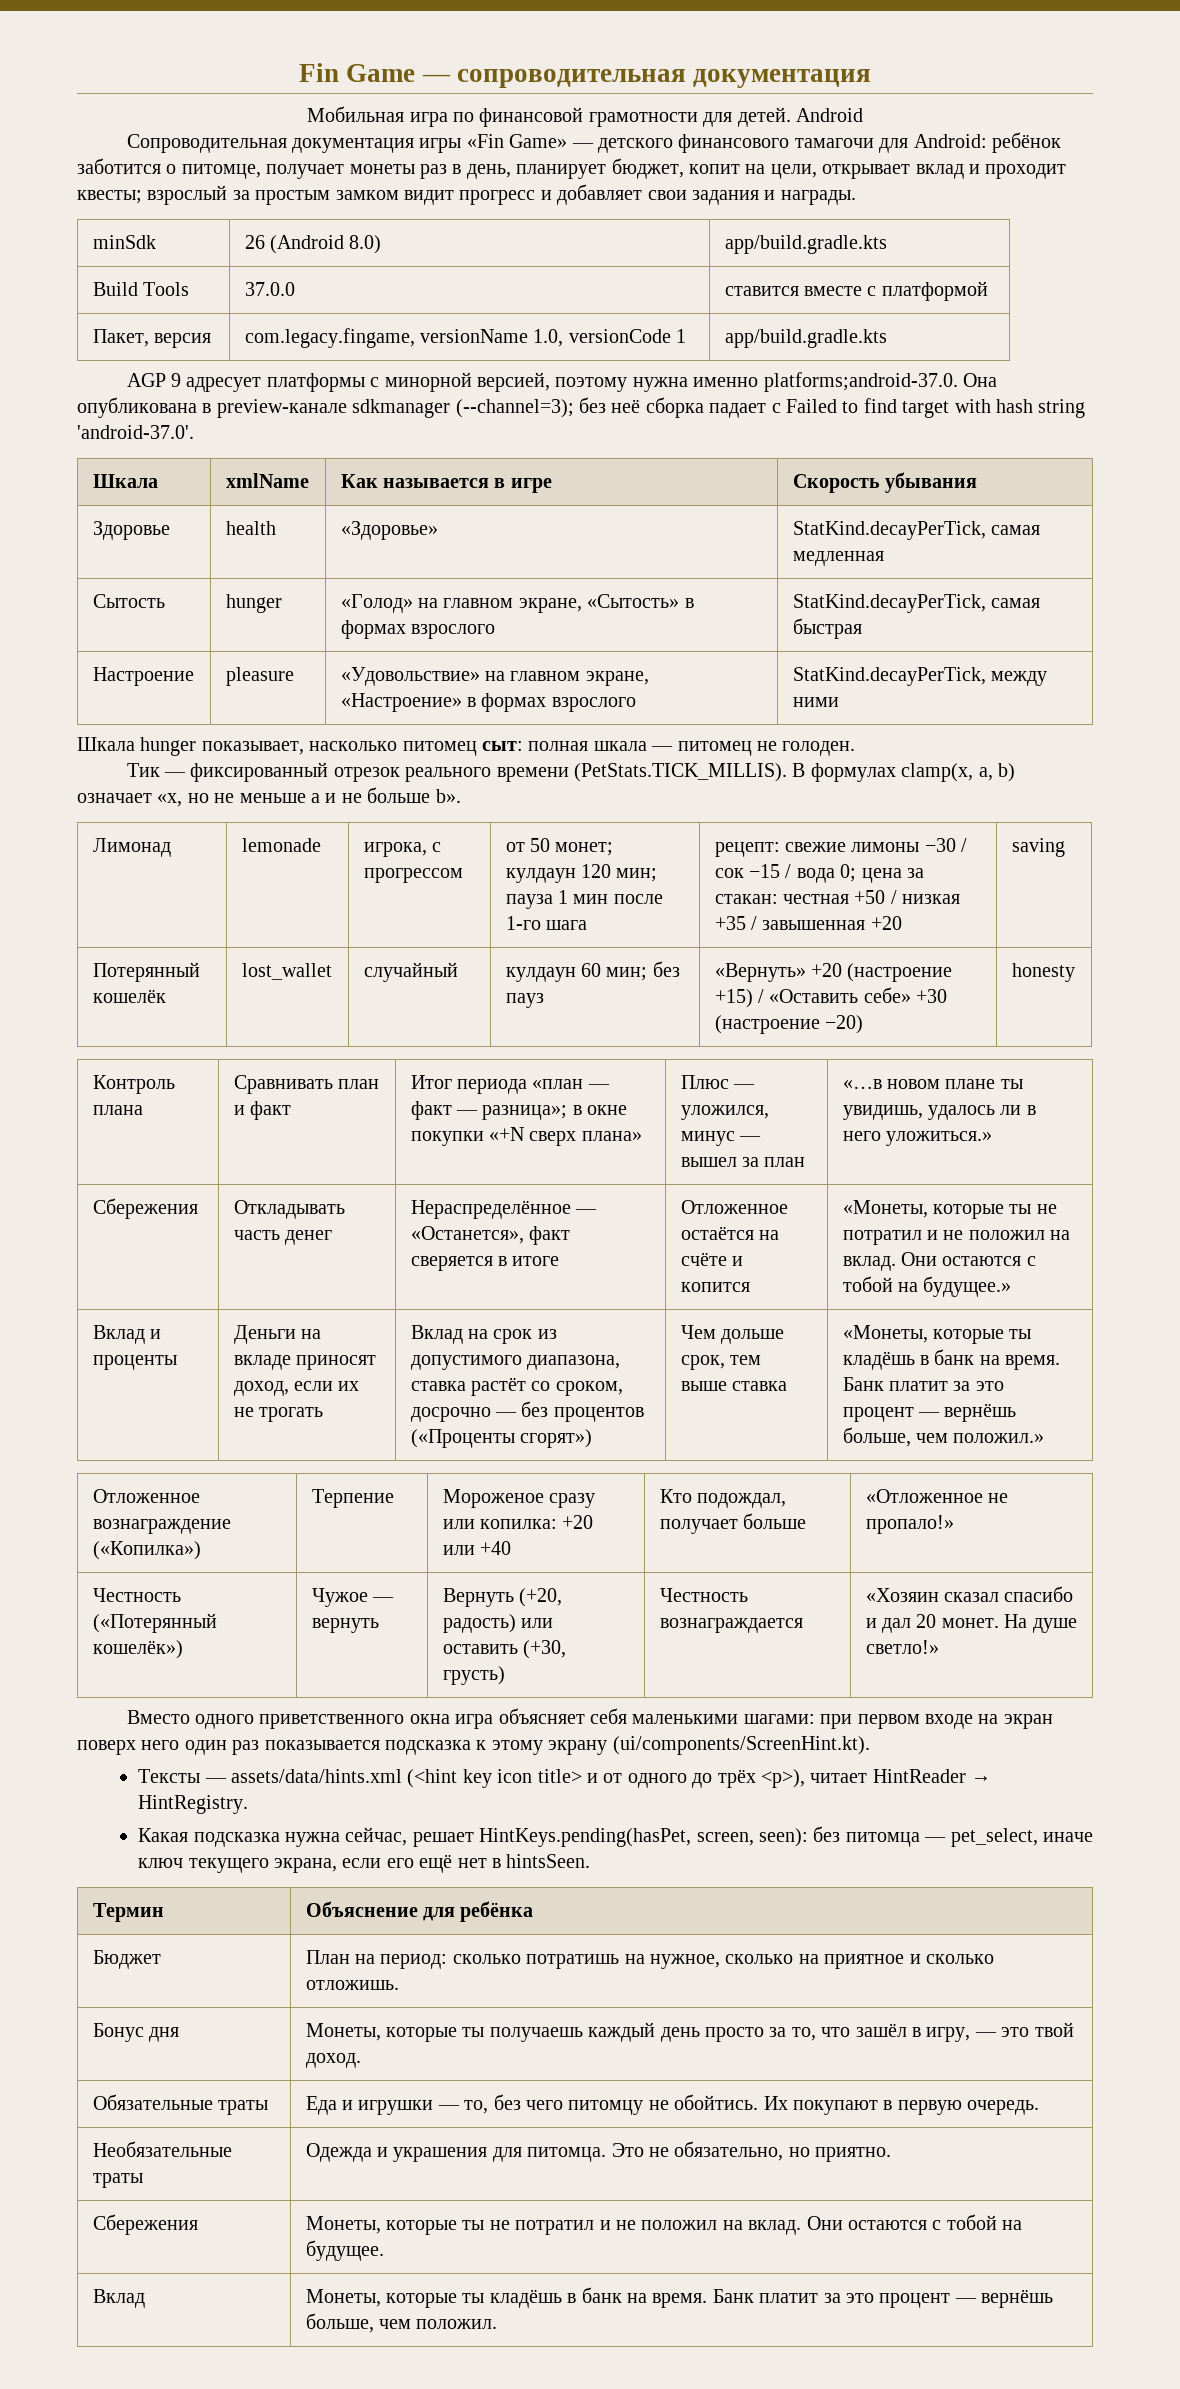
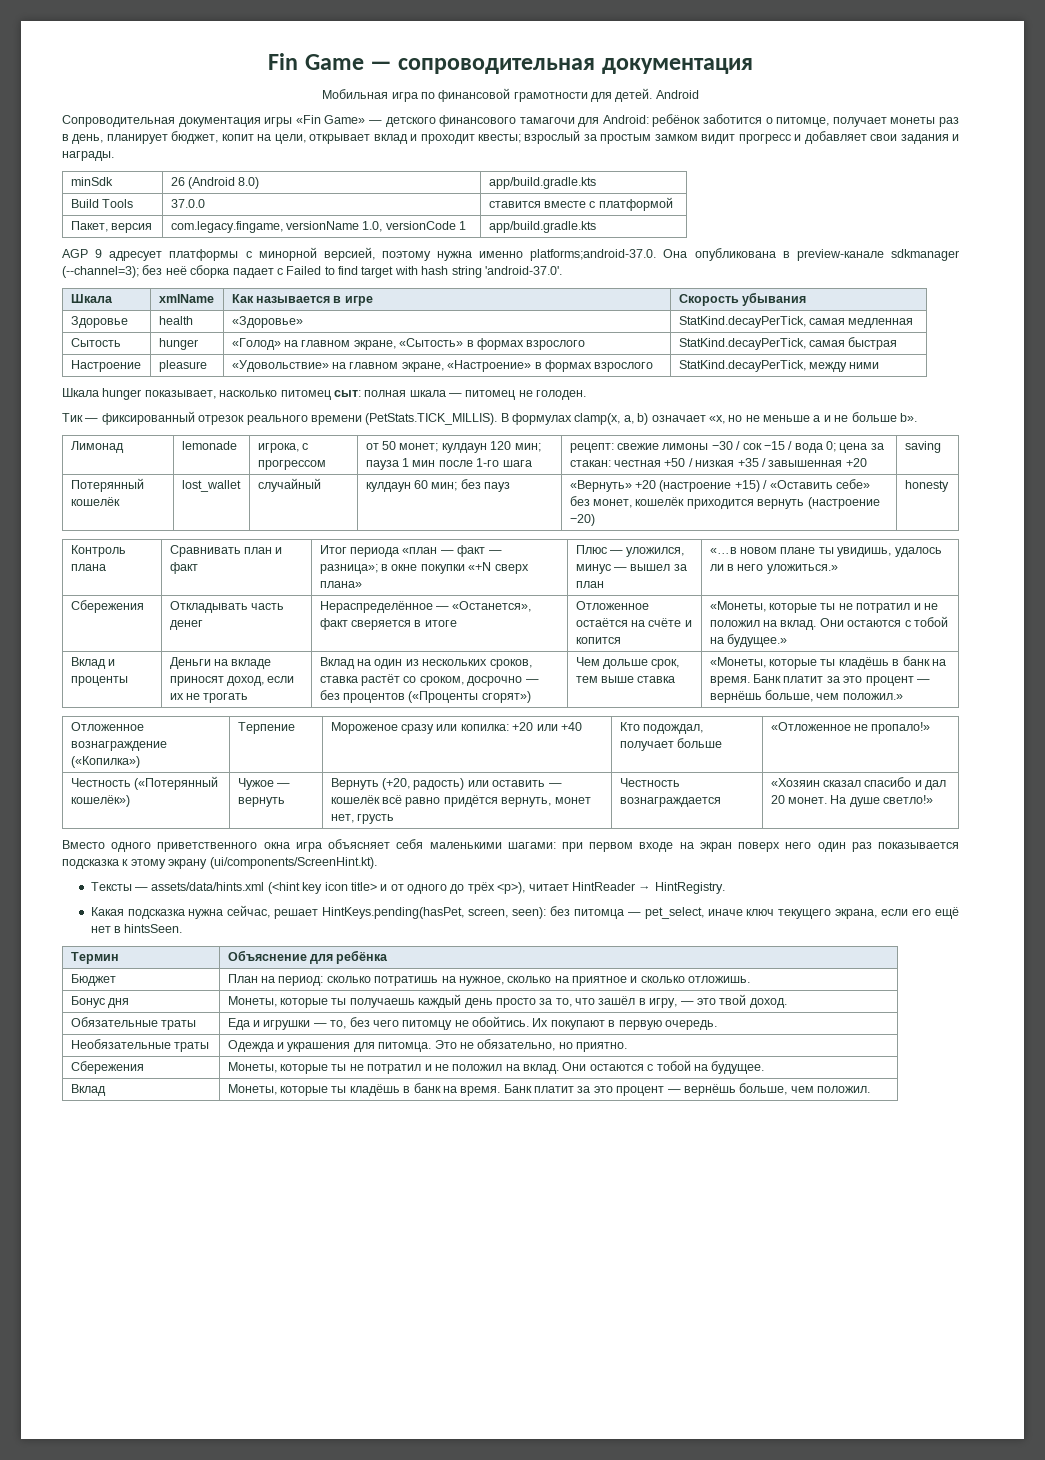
[916,989,948,1003] +30 -> [569,496,805,509] без монет, кошелёк приходится вернуть
[493,1329,557,1344] [410,1355,621,1370] срок из допустимого диапазона, -> [374,659,532,669] один из нескольких сроков,
[523,1640,567,1659] [442,1666,505,1685] (+30, грусть) -> [548,783,562,787] [330,795,591,807] [330,814,395,824] — кошелёк всё равно придётся вернуть, монет нет, грусть

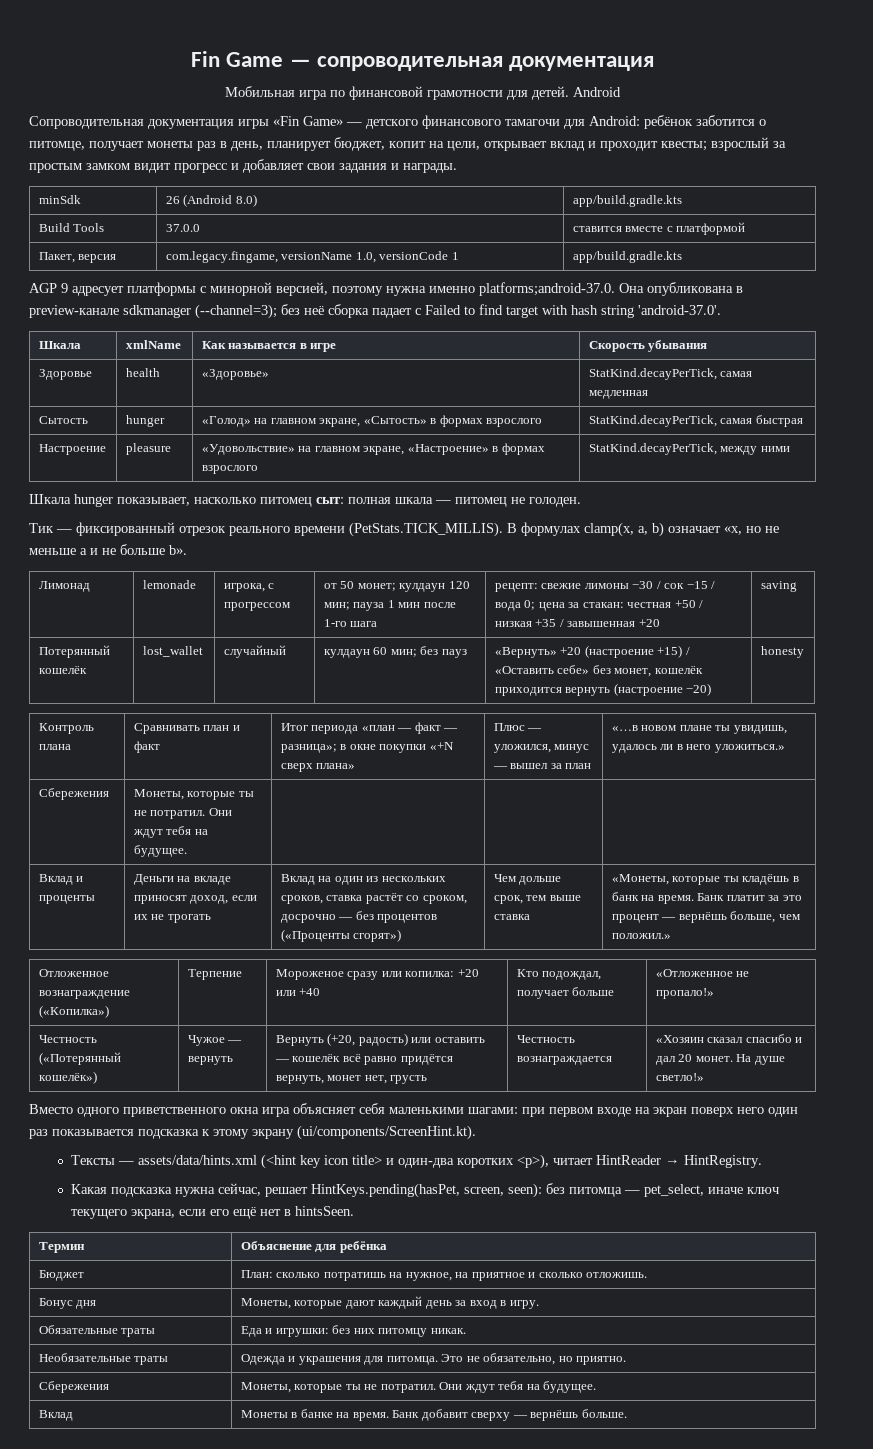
[169,601,285,613] [169,620,203,630] [319,601,532,613] [319,618,457,630] [575,601,649,610] [575,618,692,627] [575,637,621,644] [709,601,938,613] [709,616,948,630] [709,634,788,647] Откладывать часть денег | Нераспределённое — «Останется», факт сверяется в итоге | Отложенное остаётся на счёте и копится | «Монеты, которые ты не потратил и не положил на вклад. Они остаются с тобой на будущее.» -> [133,789,254,800] [133,808,232,819] [132,826,208,838] [133,845,187,857] Монеты, которые ты не потратил. Они ждут тебя на будущее. | | |
[390,882,495,894] от одного до трёх -> [398,1158,515,1168] один-два коротких
[227,974,324,986] План на период: -> [240,1270,273,1278] План:
[507,976,552,983] сколько -> (452, 1276) none
[331,994,787,1008] [70,1017,197,1030] [227,1016,717,1030] ты получаешь каждый день просто за то, что зашёл в игру, — это твой доход. // Обязательные траты | Еда и игрушки — то, без чего питомцу не обойтись. Их покупают в первую очередь. -> [345,1296,539,1309] [38,1325,156,1337] [240,1325,466,1337] дают каждый день за вход в игру. // Обязательные траты | Еда и игрушки: без них питомцу никак.
[367,1060,765,1074] [70,1084,106,1096] [227,1083,871,1096] потратил и не положил на вклад. Они остаются с тобой на будущее. // Вклад | Монеты, которые ты кладёшь в банк на время. Банк платит за это процент — вернёшь больше, чем положил. -> [380,1381,597,1393] [38,1410,73,1421] [240,1409,627,1421] потратил. Они ждут тебя на будущее. // Вклад | Монеты в банке на время. Банк добавит сверху — вернёшь больше.

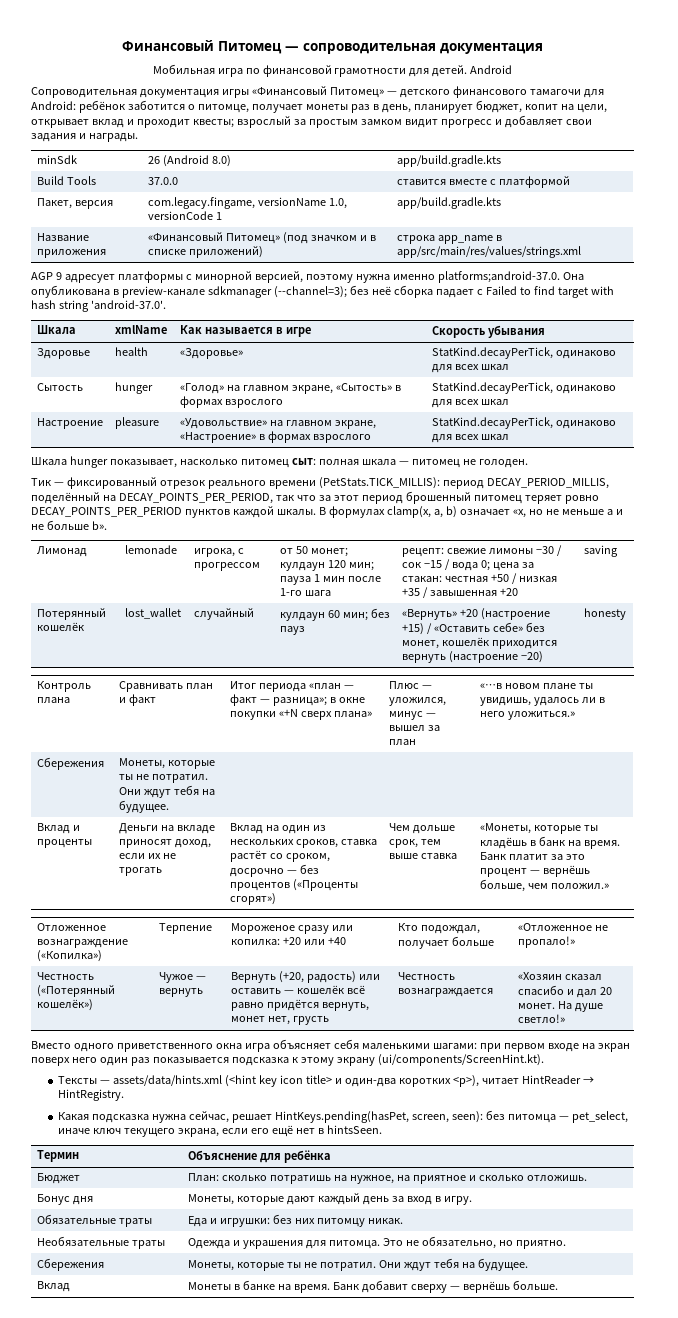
[191,51,284,67] Fin Game -> [122,40,282,54] Финансовый Питомец
[273,116,343,126] «Fin Game» -> [251,86,384,98] «Финансовый Питомец»
(682, 257) none -> [36,233,89,241] [36,249,106,258] [147,232,376,244] [147,246,263,258] [396,235,502,244] [396,246,581,258] // Название приложения | «Финансовый Питомец» (под значком и в списке приложений) | строка app_name в app/src/main/res/values/strings.xml
[720,371,753,377] [588,390,648,399] самая медленная -> [555,350,616,359] [431,364,509,373] одинаково для всех шкал
[720,415,803,427] самая быстрая -> [555,385,616,394] [431,399,509,408] одинаково для всех шкал
[720,446,790,455] между ними -> [555,420,616,429] [431,434,509,443] одинаково для всех шкал
[349,522,503,537] (PetStats.TICK_MILLIS). -> [318,477,609,489] [31,491,599,504] [31,506,316,518] (PetStats.TICK_MILLIS): период DECAY_PERIOD_MILLIS, поделённый на DECAY_POINTS_PER_PERIOD, так что за этот период брошенный питомец теряет ровно DECAY_POINTS_PER_PERIOD пунктов каждой шкалы.

